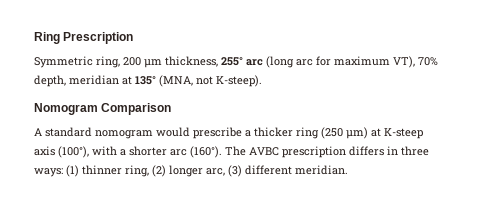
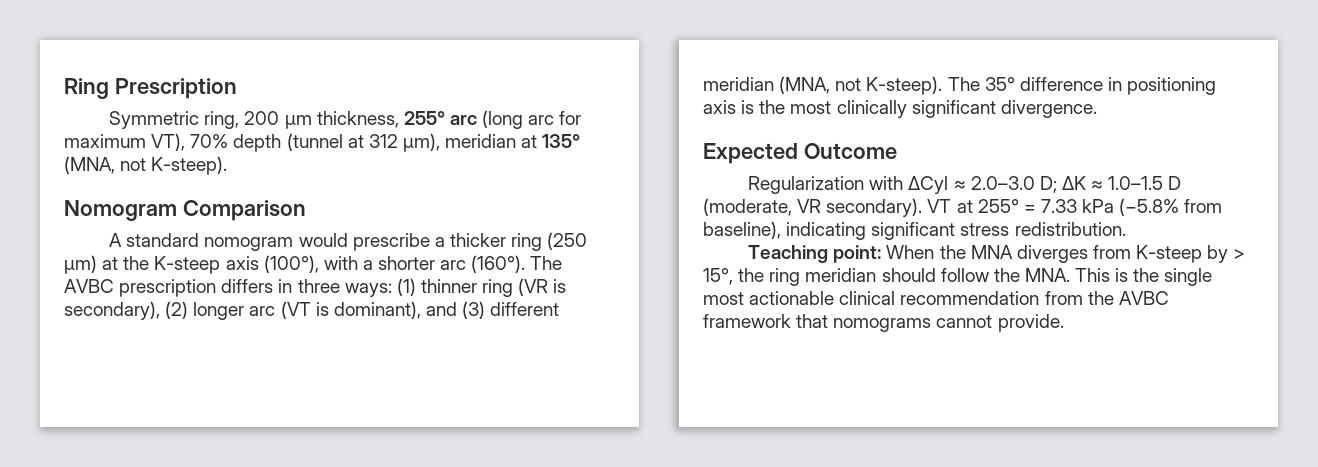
[34,75,66,87] depth, -> [233,133,440,152] depth (tunnel at 312 μm),
(381, 132) none -> [123,256,150,270] the
[125,165,348,177] ring, (2) longer arc, (3) different meridian. -> [482,278,567,297] [64,301,560,320] [703,76,1217,95] [703,100,1097,118] [703,143,897,164] [748,176,1182,194] [703,198,1223,217] [703,221,1126,240] [748,245,1246,263] [703,268,1213,286] [703,291,1169,305] [703,314,1064,332] ring (VR is secondary), (2) longer arc (VT is dominant), and (3) different meridian (MNA, not K-steep). The 35° difference in positioning axis is the most clinically significant divergence. // Expected Outcome // Regularization with ΔCyl ≈ 2.0–3.0 D; ΔK ≈ 1.0–1.5 D (moderate, VR secondary). VT at 255° = 7.33 kPa (−5.8% from baseline), indicating significant stress redistribution. // Teaching point: When the MNA diverges from K-steep by > 15°, the ring meridian should follow the MNA. This is the single most actionable clinical recommendation from the AVBC framework that nomograms cannot provide.

